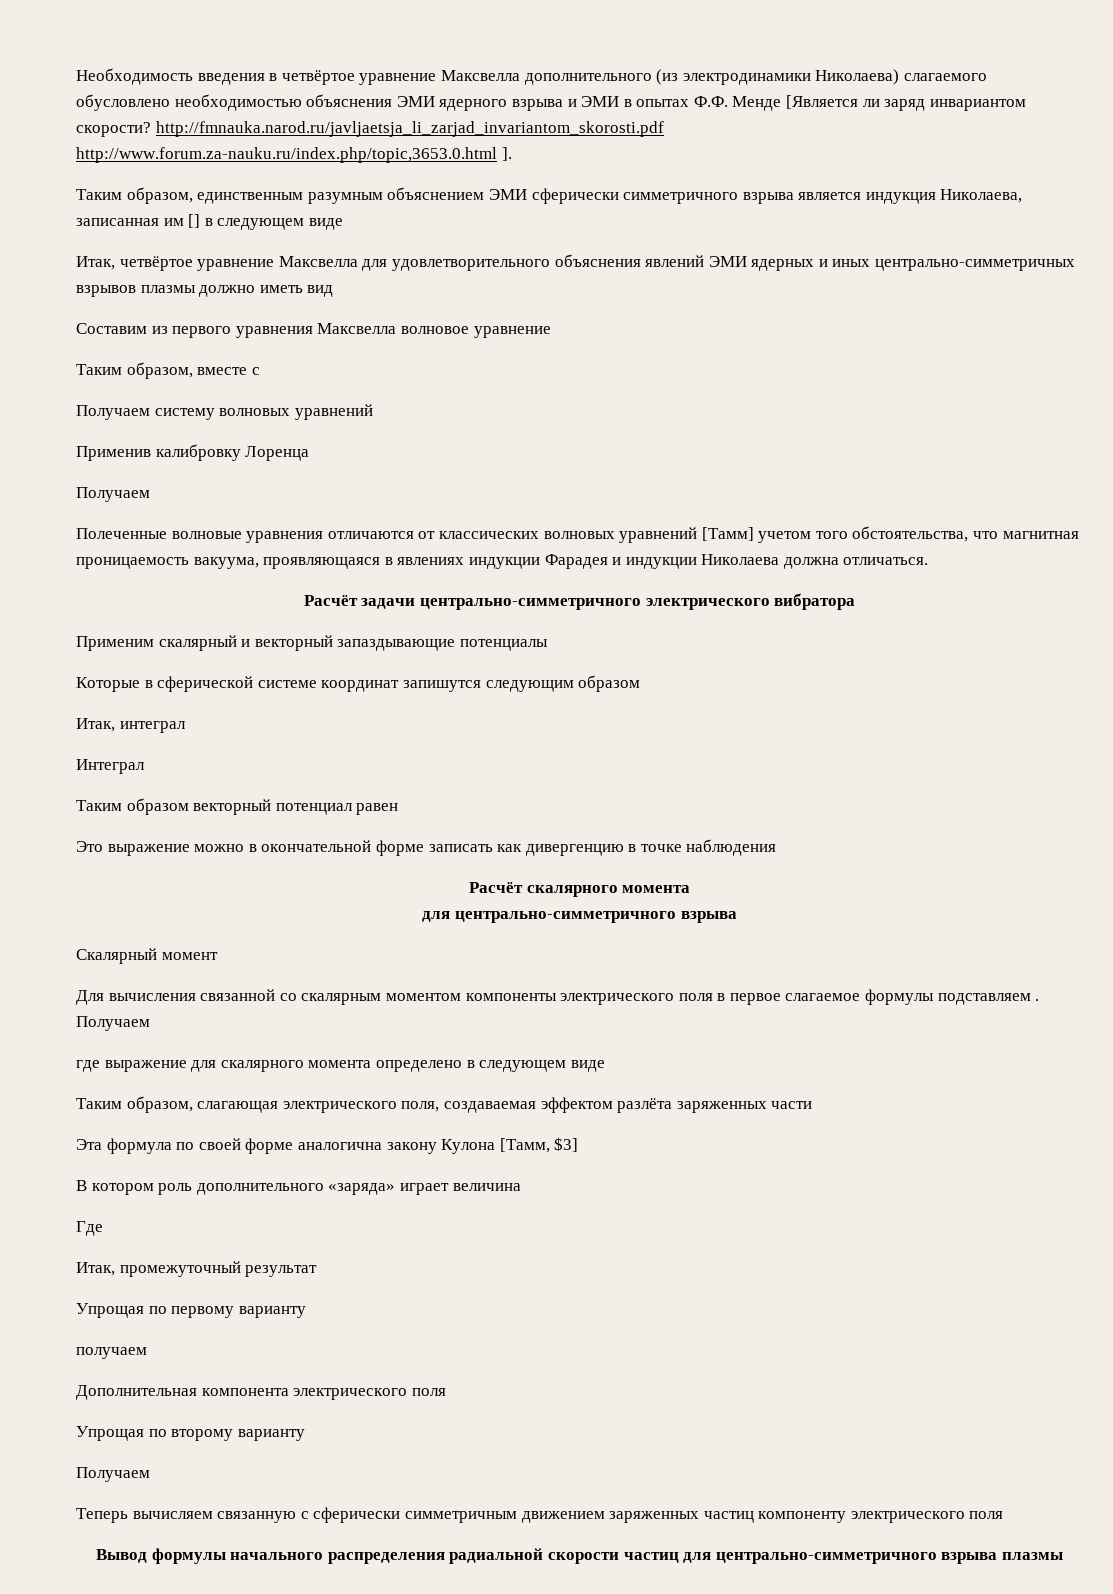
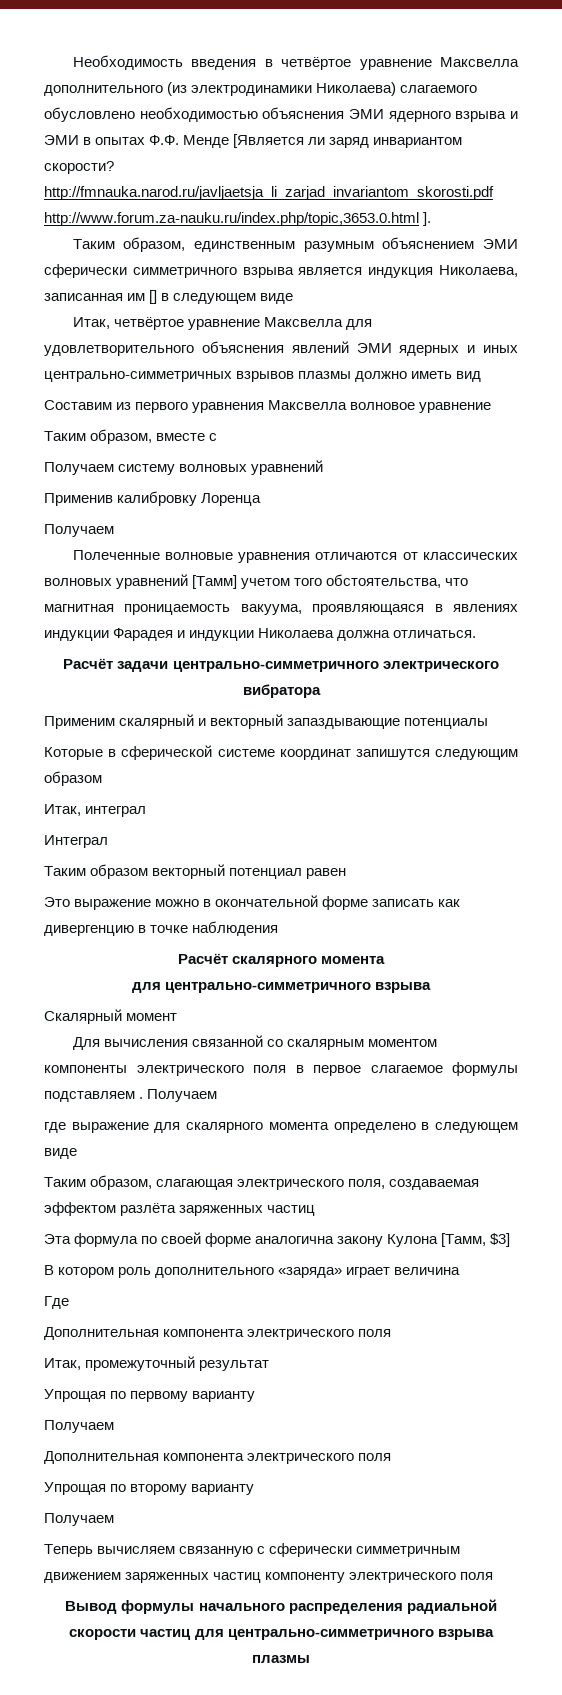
[771,1101,813,1109] части -> [267,1205,316,1216] частиц
(103, 1228) none -> [44,1327,392,1340] // Дополнительная компонента электрического поля
[76,1347,147,1359] получаем -> [44,1420,114,1433] Получаем

